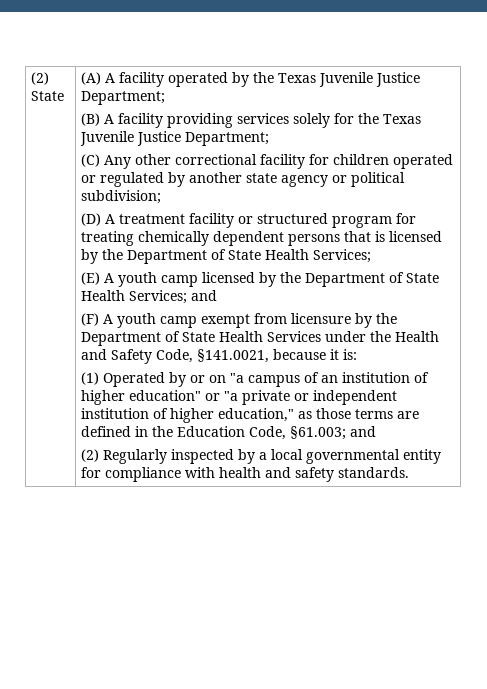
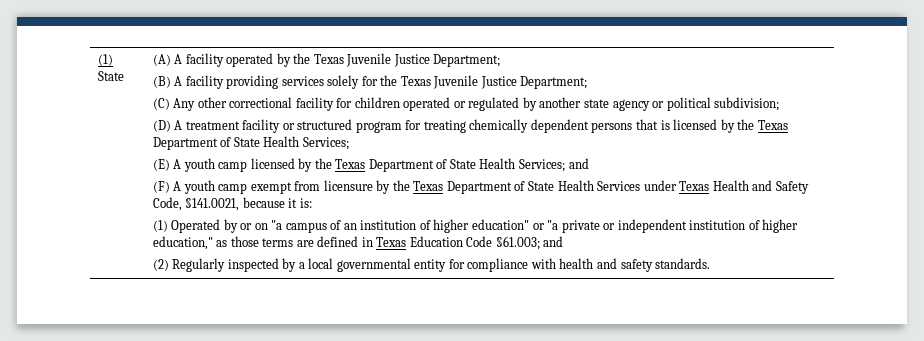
[30,72,49,85] (2) -> [97,54,113,66] (1)
(123, 254) none -> [757,120,788,130] Texas
(301, 277) none -> [335,159,366,169] Texas
(397, 318) none -> [413,181,444,191] Texas
[369,331,391,342] the -> [679,181,710,191] Texas
[151,426,286,440] the Education Code, -> [376,236,493,247] Texas Education Code

